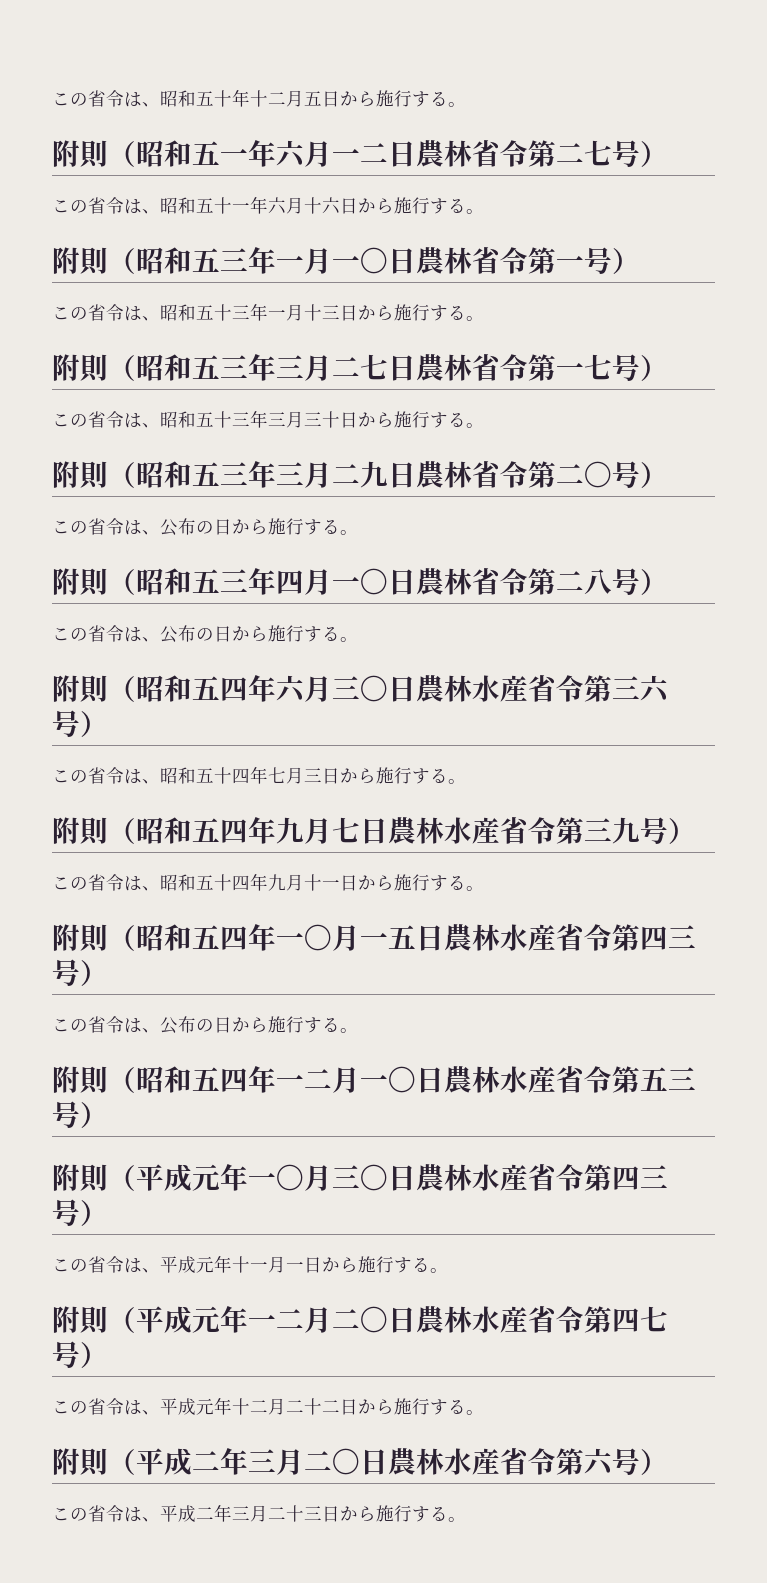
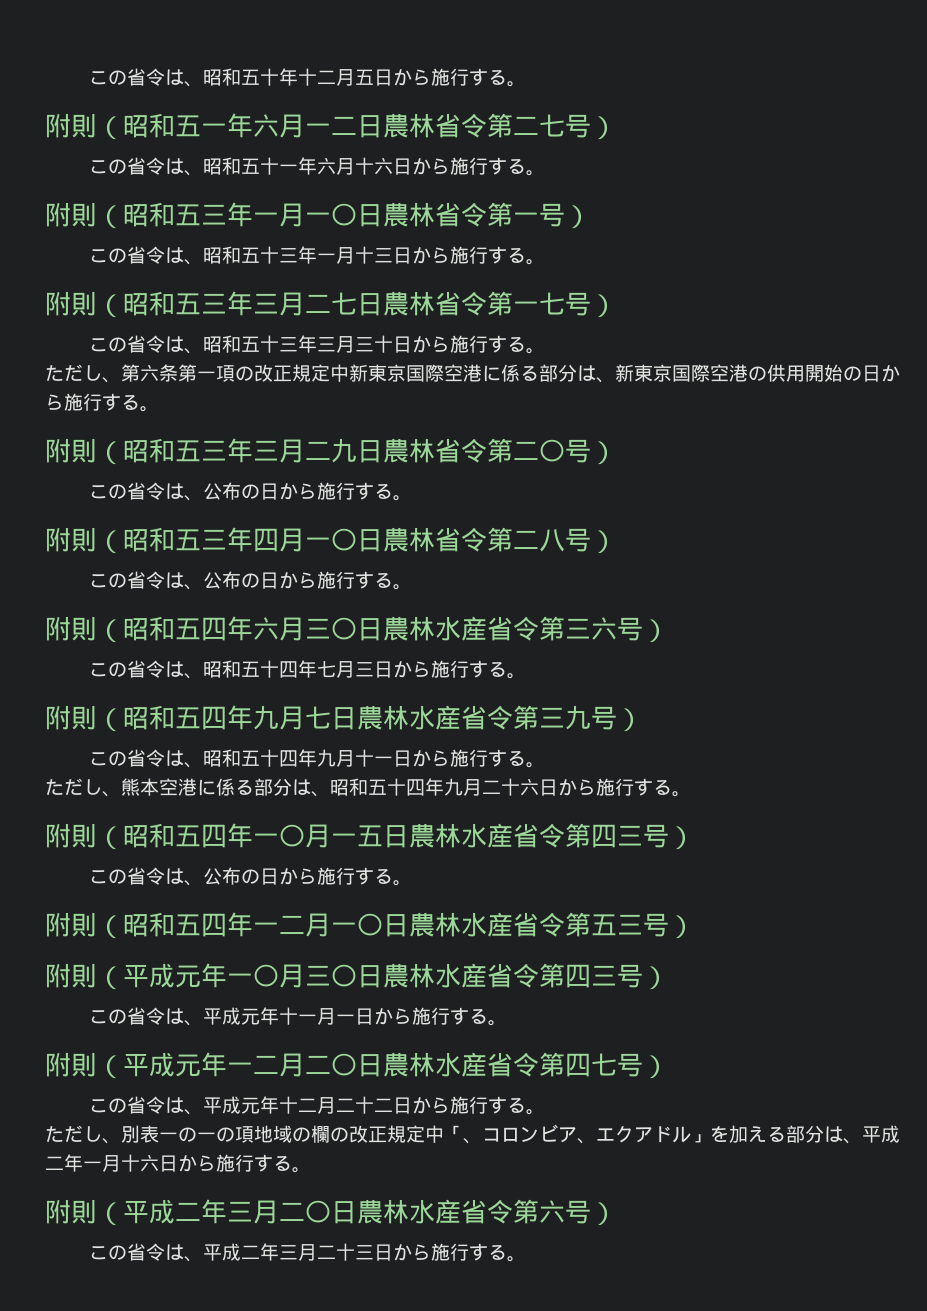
(484, 425) none -> [45,364,900,383] [45,393,159,412] // ただし、第六条第一項の改正規定中新東京国際空港に係る部分は、新東京国際空港の供用開始の日から施行する。
(484, 888) none -> [45,778,691,797] // ただし、熊本空港に係る部分は、昭和五十四年九月二十六日から施行する。
(484, 1412) none -> [45,1124,900,1144] [45,1154,311,1173] // ただし、別表一の一の項地域の欄の改正規定中「、コロンビア、エクアドル」を加える部分は、平成二年一月十六日から施行する。

